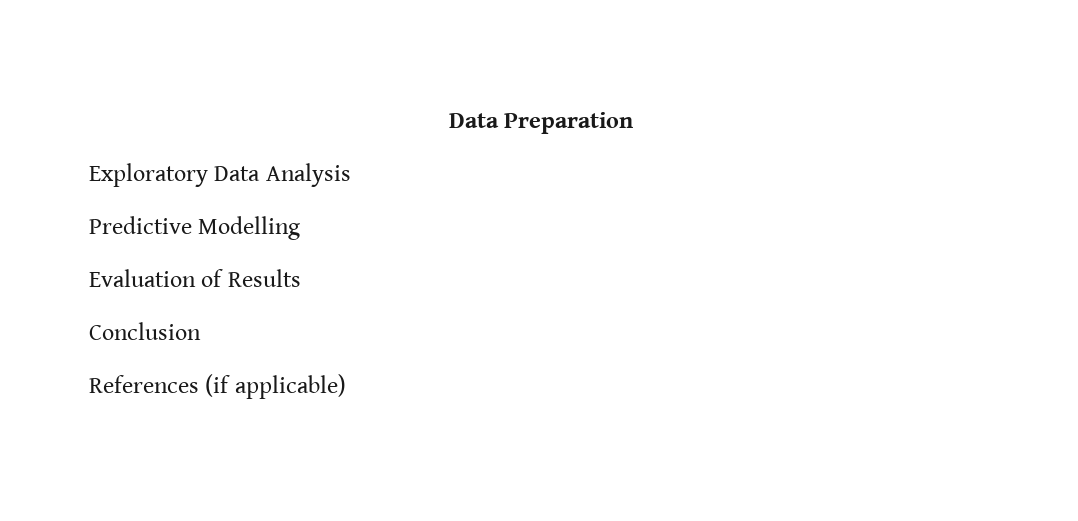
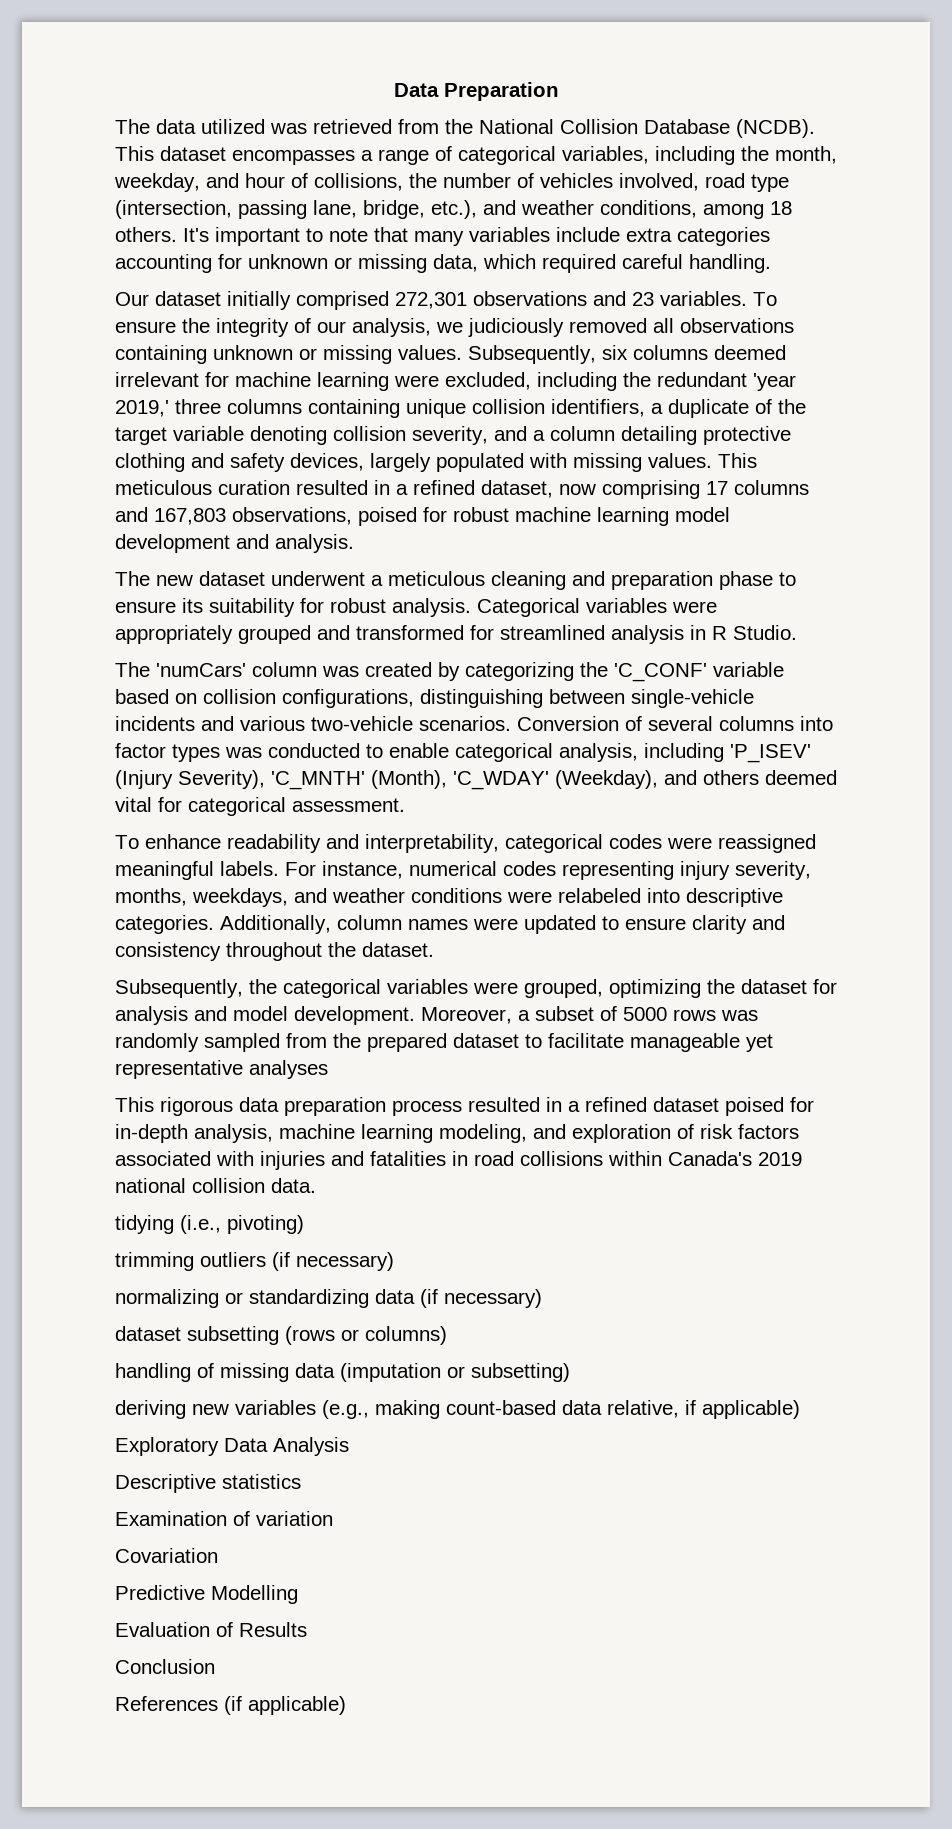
[89,163,351,187] Exploratory Data Analysis -> [115,119,815,138] [115,146,837,165] [114,173,789,192] [115,200,792,219] [115,227,770,246] [115,254,771,273] [115,291,777,310] [115,318,794,337] [115,345,786,364] [115,372,796,391] [115,399,806,418] [115,426,791,445] [115,453,757,472] [115,480,809,499] [115,507,730,526] [115,534,354,553] [115,571,796,590] [115,598,717,617] [115,625,797,644] [115,662,784,682] [115,689,754,708] [115,716,833,731] [115,743,811,763] [115,770,837,790] [115,797,405,816] [115,834,816,853] [115,861,811,880] [115,888,783,907] [115,915,785,934] [115,942,434,961] [115,979,837,998] [115,1006,758,1025] [115,1033,773,1052] [115,1060,328,1079] [115,1097,814,1116] [115,1124,799,1143] [115,1151,802,1170] [115,1178,316,1193] [115,1215,304,1234] [115,1252,394,1271] [115,1289,542,1308] [115,1326,447,1345] [115,1363,570,1382] [115,1400,800,1419] [115,1437,349,1456] [115,1474,301,1493] [115,1511,333,1526] [115,1548,218,1563] The data utilized was retrieved from the National Collision Database (NCDB). This dataset encompasses a range of categorical variables, including the month, weekday, and hour of collisions, the number of vehicles involved, road type (intersection, passing lane, bridge, etc.), and weather conditions, among 18 others. It's important to note that many variables include extra categories accounting for unknown or missing data, which required careful handling. // Our dataset initially comprised 272,301 observations and 23 variables. To ensure the integrity of our analysis, we judiciously removed all observations containing unknown or missing values. Subsequently, six columns deemed irrelevant for machine learning were excluded, including the redundant 'year 2019,' three columns containing unique collision identifiers, a duplicate of the target variable denoting collision severity, and a column detailing protective clothing and safety devices, largely populated with missing values. This meticulous curation resulted in a refined dataset, now comprising 17 columns and 167,803 observations, poised for robust machine learning model development and analysis. // The new dataset underwent a meticulous cleaning and preparation phase to ensure its suitability for robust analysis. Categorical variables were appropriately grouped and transformed for streamlined analysis in R Studio. // The 'numCars' column was created by categorizing the 'C_CONF' variable based on collision configurations, distinguishing between single-vehicle incidents and various two-vehicle scenarios. Conversion of several columns into factor types was conducted to enable categorical analysis, including 'P_ISEV' (Injury Severity), 'C_MNTH' (Month), 'C_WDAY' (Weekday), and others deemed vital for categorical assessment. // To enhance readability and interpretability, categorical codes were reassigned meaningful labels. For instance, numerical codes representing injury severity, months, weekdays, and weather conditions were relabeled into descriptive categories. Additionally, column names were updated to ensure clarity and consistency throughout the dataset. // Subsequently, the categorical variables were grouped, optimizing the dataset for analysis and model development. Moreover, a subset of 5000 rows was randomly sampled from the prepared dataset to facilitate manageable yet representative analyses // This rigorous data preparation process resulted in a refined dataset poised for in-depth analysis, machine learning modeling, and exploration of risk factors associated with injuries and fatalities in road collisions within Canada's 2019 national collision data. // tidying (i.e., pivoting) // trimming outliers (if necessary) // normalizing or standardizing data (if necessary) // dataset subsetting (rows or columns) // handling of missing data (imputation or subsetting) // deriving new variables (e.g., making count-based data relative, if applicable) // Exploratory Data Analysis // Descriptive statistics // Examination of variation // Covariation

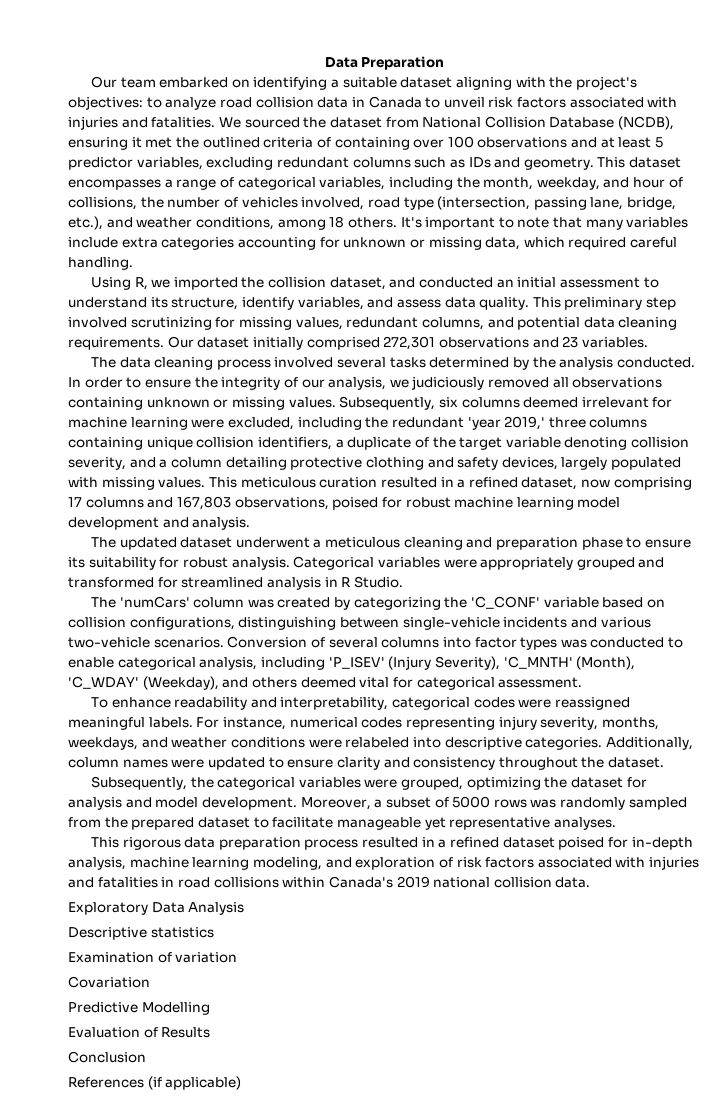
[115,119,815,138] The data utilized was retrieved from the National Collision Database (NCDB). -> [90,76,637,90] [68,96,678,110] [68,116,675,130] [68,136,664,150] [68,157,594,170] Our team embarked on identifying a suitable dataset aligning with the project's objectives: to analyze road collision data in Canada to unveil risk factors associated with injuries and fatalities. We sourced the dataset from National Collision Database (NCDB), ensuring it met the outlined criteria of containing over 100 observations and at least 5 predictor variables, excluding redundant columns such as IDs and geometry.
(771, 263) none -> [90,277,659,290] [68,297,677,310] [68,317,678,330] [68,337,164,350] Using R, we imported the collision dataset, and conducted an initial assessment to understand its structure, identify variables, and assess data quality. This preliminary step involved scrutinizing for missing values, redundant columns, and potential data cleaning requirements.
[753,292,777,306] To -> [90,357,695,370] [68,377,142,388] // The data cleaning process involved several tasks determined by the analysis conducted. In order to
[156,575,193,586] new -> [119,537,177,550] updated
[249,1060,328,1079] analyses -> [553,817,616,830] analyses.
[115,1215,304,1234] [115,1252,394,1271] [115,1289,542,1308] [115,1326,447,1345] [115,1363,570,1382] [115,1400,800,1419] // tidying (i.e., pivoting) // trimming outliers (if necessary) // normalizing or standardizing data (if necessary) // dataset subsetting (rows or columns) // handling of missing data (imputation or subsetting) // deriving new variables (e.g., making count-based data relative, if applicable) -> (591, 882) none

